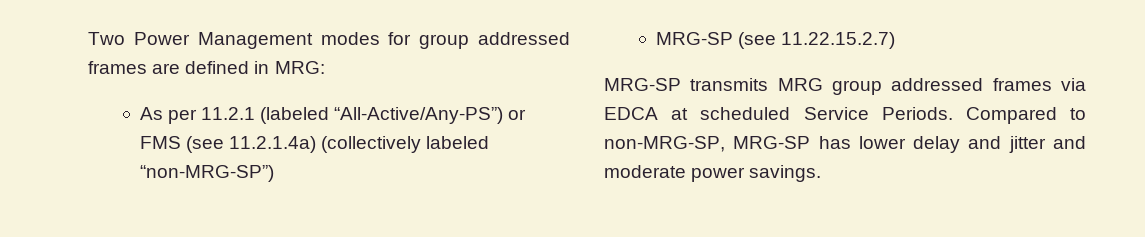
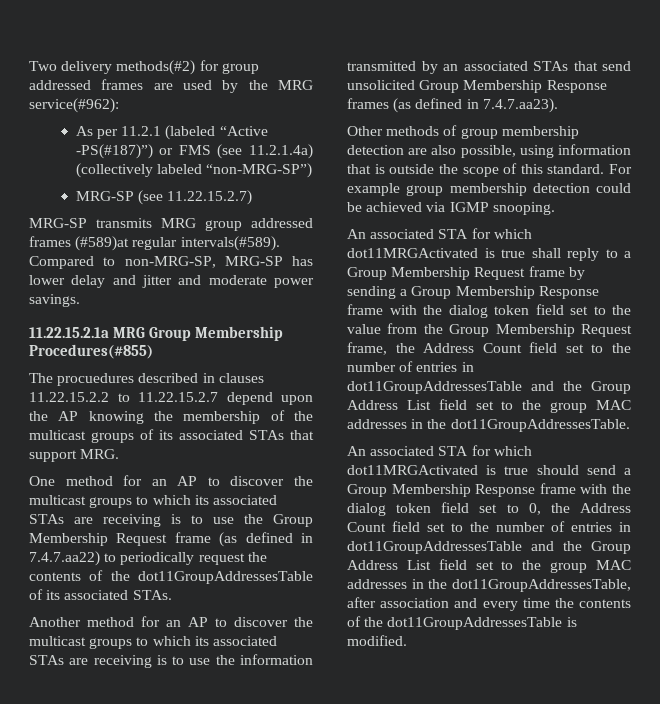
[133,32,380,49] Power Management modes -> [61,60,196,75] delivery methods(#2)
[185,61,325,74] defined in MRG: -> [183,80,313,93] [29,98,119,113] used by the MRG service(#962):
[334,107,504,124] “All-Active/Any-PS”) -> [219,126,268,136] [75,144,153,159] “Active -PS(#187)”)
[1061,78,1086,91] [604,107,953,120] via EDCA at scheduled Service Periods. -> [75,236,280,251] (#589)at regular intervals(#589).
(822, 173) none -> [29,326,284,341] [29,344,153,359] [29,373,264,386] [29,392,313,405] [29,410,313,424] [29,429,314,443] [29,449,120,462] [29,475,313,486] [29,495,277,508] [29,514,313,527] [29,532,313,547] [29,551,267,566] [29,570,313,584] [29,589,172,600] [29,616,313,627] [29,636,277,649] [29,654,313,668] [347,61,631,74] [347,80,607,93] [347,98,558,113] [347,125,579,139] [347,144,631,158] [347,163,632,177] [347,183,631,196] [347,202,555,215] [347,228,532,239] [347,248,631,261] [347,266,585,280] [347,286,599,299] [347,304,631,318] [347,323,632,337] [347,342,631,355] [347,361,474,372] [347,381,631,394] [347,399,631,413] [347,419,630,432] [347,445,532,456] [347,465,631,475] [347,483,631,497] [347,502,631,516] [347,521,631,532] [347,541,631,554] [347,559,631,573] [347,579,631,592] [347,597,631,611] [347,616,577,630] [347,635,407,646] // 11.22.15.2.1a MRG Group Membership Procedures(#855) // The procuedures described in clauses 11.22.15.2.2 to 11.22.15.2.7 depend upon the AP knowing the membership of the multicast groups of its associated STAs that support MRG. // One method for an AP to discover the multicast groups to which its associated STAs are receiving is to use the Group Membership Request frame (as defined in 7.4.7.aa22) to periodically request the contents of the dot11GroupAddressesTable of its associated STAs. // Another method for an AP to discover the multicast groups to which its associated STAs are receiving is to use the information transmitted by an associated STAs that send unsolicited Group Membership Response frames (as defined in 7.4.7.aa23). // Other methods of group membership detection are also possible, using information that is outside the scope of this standard. For example group membership detection could be achieved via IGMP snooping. // An associated STA for which dot11MRGActivated is true shall reply to a Group Membership Request frame by sending a Group Membership Response frame with the dialog token field set to the value from the Group Membership Request frame, the Address Count field set to the number of entries in dot11GroupAddressesTable and the Group Address List field set to the group MAC addresses in the dot11GroupAddressesTable. // An associated STA for which dot11MRGActivated is true should send a Group Membership Response frame with the dialog token field set to 0, the Address Count field set to the number of entries in dot11GroupAddressesTable and the Group Address List field set to the group MAC addresses in the dot11GroupAddressesTable, after association and every time the contents of the dot11GroupAddressesTable is modified.

